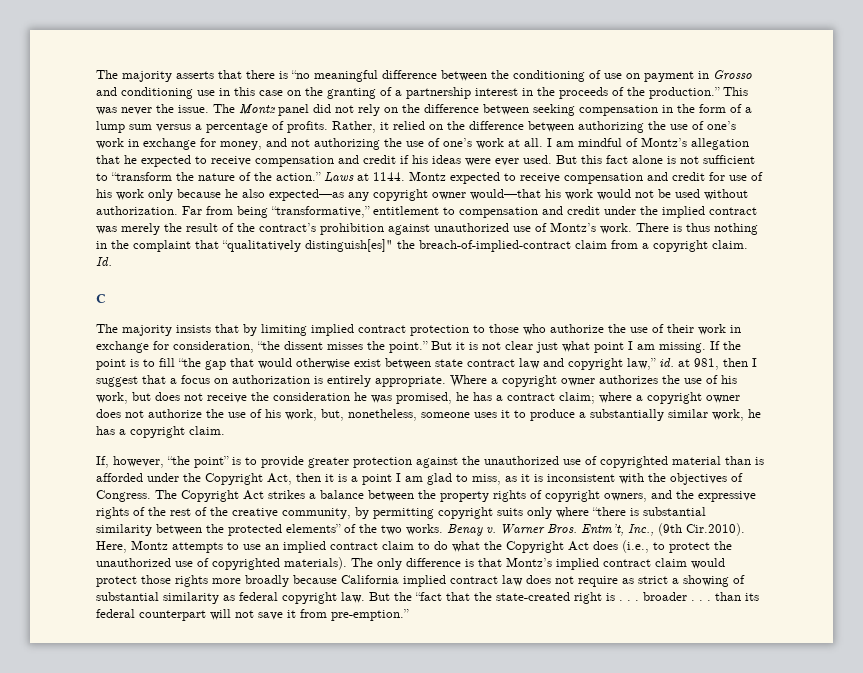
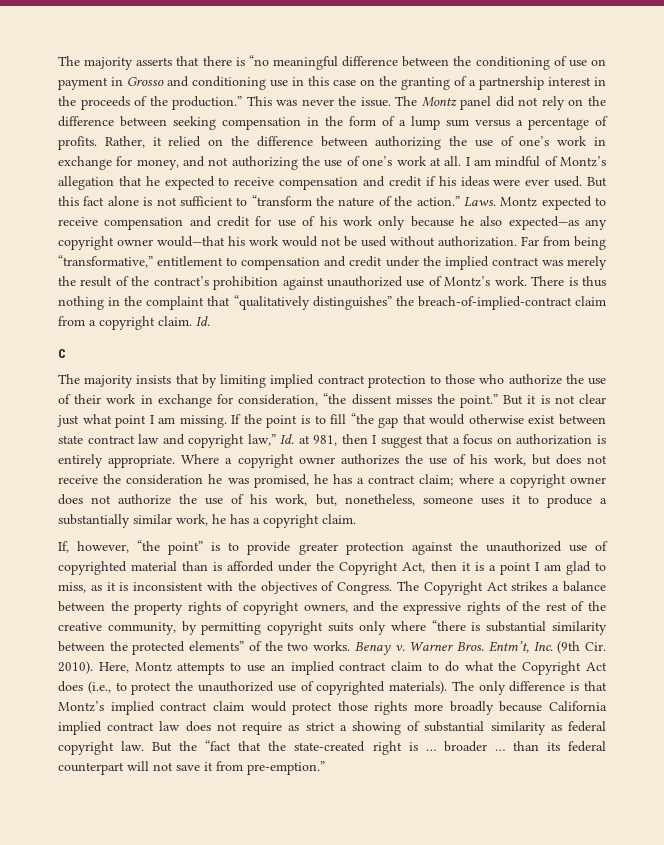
[324,172,405,183] Laws at 1144. -> [463,197,496,207] Laws.
[305,239,393,252] distinguish[es]" -> [312,296,392,310] distinguishes”
[659,358,674,367] id. -> [280,434,295,444] Id.
[628,523,745,536] Inc., (9th Cir.2010). -> [533,641,606,654] [58,661,93,674] Inc. (9th Cir. 2010).
[619,592,711,601] . . . broader . . . -> [425,741,505,752] … broader …

